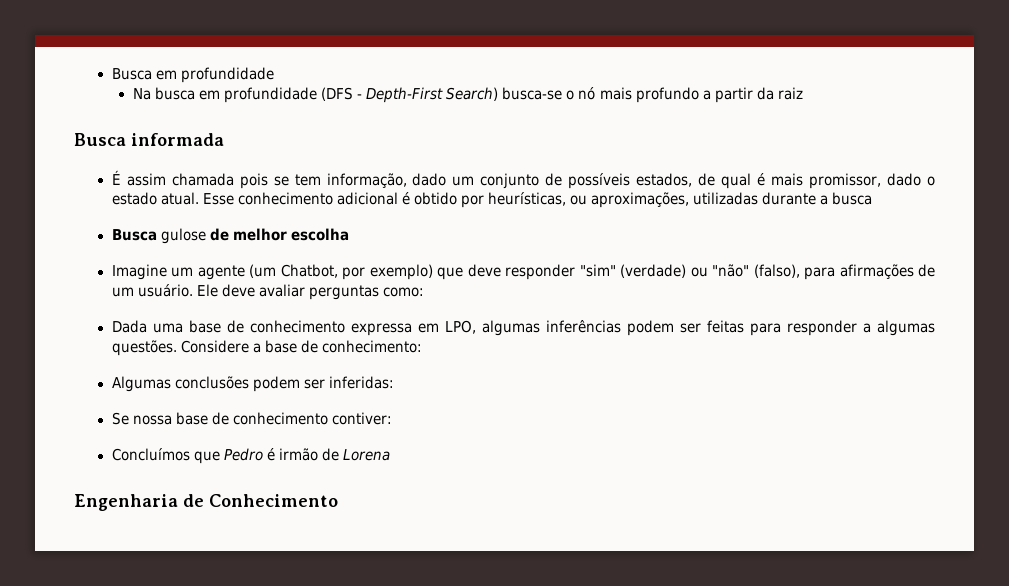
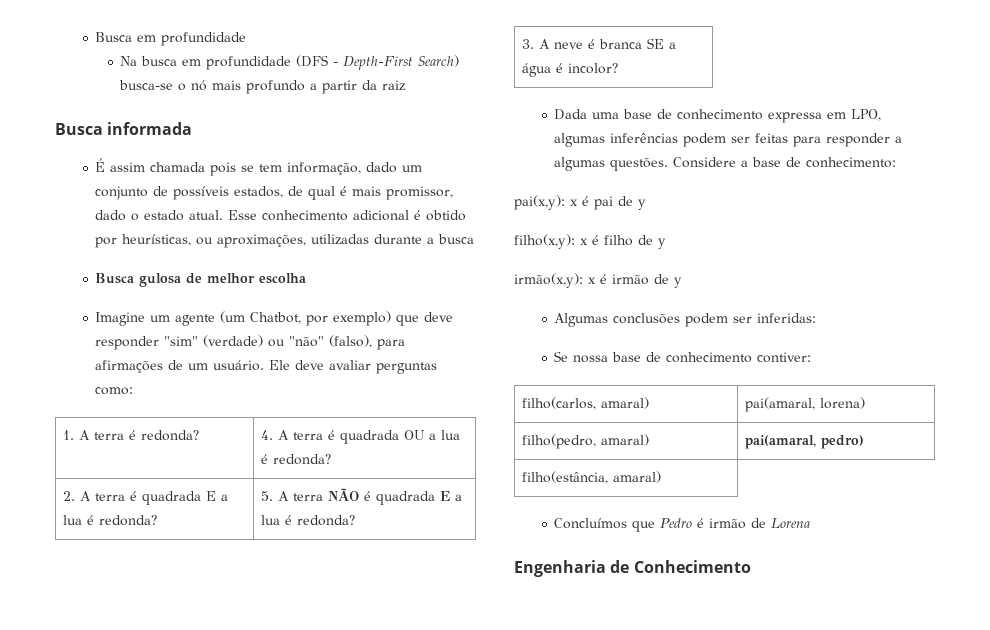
[160,228,206,244] gulose -> [139,273,182,287] gulosa
(425, 292) none -> [63,430,200,441] [261,430,461,444] [261,454,332,465] [63,491,229,505] [63,515,158,526] [261,488,463,505] [261,515,356,526] [522,38,677,49] [522,63,619,77] // 1. A terra é redonda? | 4. A terra é quadrada OU a lua é redonda? // 2. A terra é quadrada E a lua é redonda? | 5. A terra NÃO é quadrada E a lua é redonda? // 3. A neve é branca SE a água é incolor?
(422, 346) none -> [514,195,646,210] [514,234,666,249] [514,273,682,288] // pai(x,y): x é pai de y // filho(x,y): x é filho de y // irmão(x,y): x é irmão de y
(392, 418) none -> [522,397,650,410] [745,397,866,412] [522,434,650,449] [745,435,865,449] [522,471,662,484] // filho(carlos, amaral) | pai(amaral, lorena) // filho(pedro, amaral) | pai(amaral, pedro) // filho(estância, amaral)

